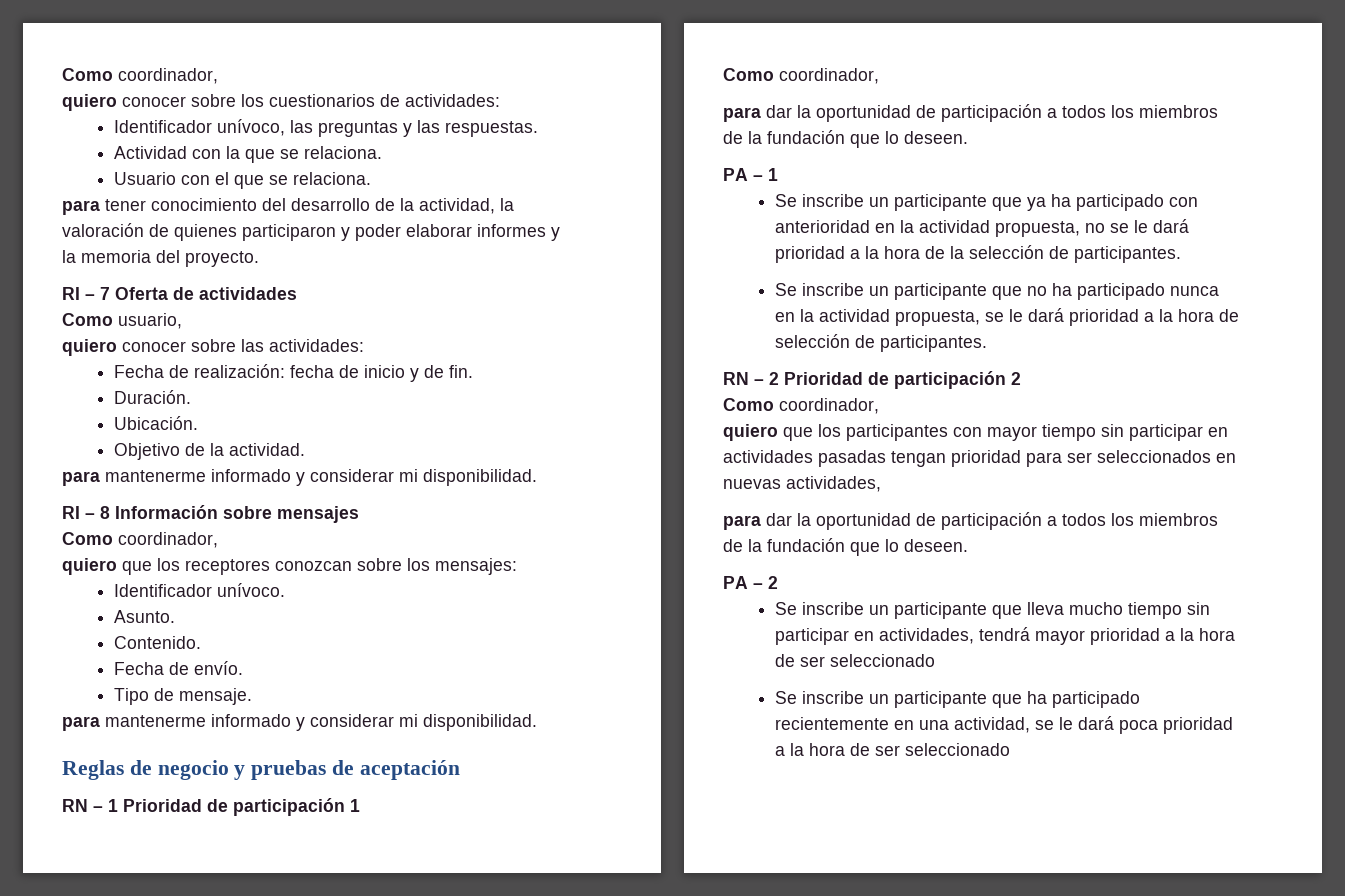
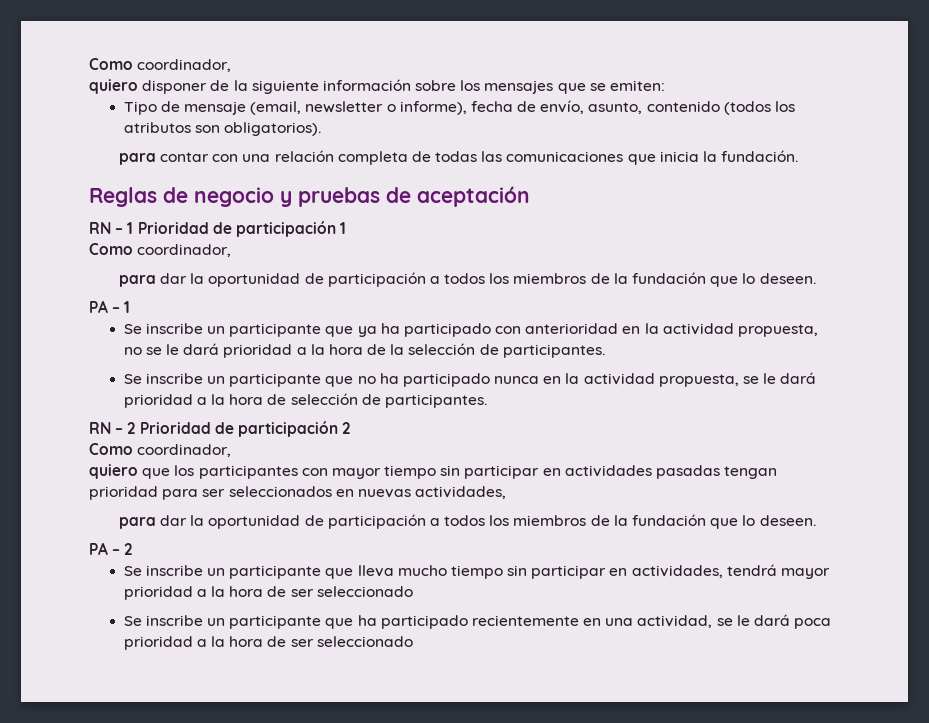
[62,68,218,84] [62,94,500,111] [113,119,538,137] [113,146,382,163] [113,172,371,189] [62,198,514,215] [62,223,560,241] [62,250,259,267] [62,287,297,300] [62,313,182,329] [62,339,364,356] [113,364,473,382] [113,390,191,404] [113,416,198,430] [113,443,305,460] [62,469,537,486] [62,505,359,523] [62,532,218,548] [62,558,517,575] [113,583,285,597] [113,610,175,623] [113,636,201,649] [113,661,243,675] [113,688,252,705] [62,714,537,731] Como coordinador, // quiero conocer sobre los cuestionarios de actividades: // Identificador unívoco, las preguntas y las respuestas. // Actividad con la que se relaciona. // Usuario con el que se relaciona. // para tener conocimiento del desarrollo de la actividad, la valoración de quienes participaron y poder elaborar informes y la memoria del proyecto. // RI – 7 Oferta de actividades // Como usuario, // quiero conocer sobre las actividades: // Fecha de realización: fecha de inicio y de fin. // Duración. // Ubicación. // Objetivo de la actividad. // para mantenerme informado y considerar mi disponibilidad. // RI – 8 Información sobre mensajes // Como coordinador, // quiero que los receptores conozcan sobre los mensajes: // Identificador unívoco. // Asunto. // Contenido. // Fecha de envío. // Tipo de mensaje. // para mantenerme informado y considerar mi disponibilidad. -> [89,58,232,72] [89,79,666,94] [123,100,795,115] [123,122,321,136] [118,150,799,165] Como coordinador, // quiero disponer de la siguiente información sobre los mensajes que se emiten: // Tipo de mensaje (email, newsletter o informe), fecha de envío, asunto, contenido (todos los atributos son obligatorios). // para contar con una relación completa de todas las comunicaciones que inicia la fundación.

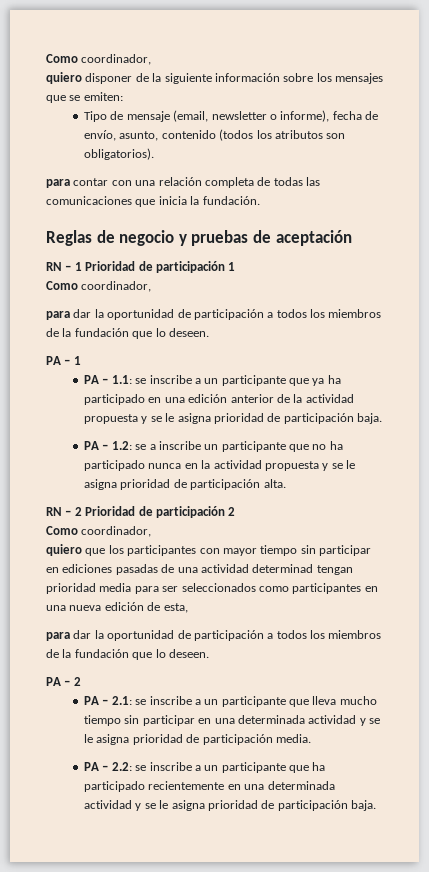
[123,323,203,334] Se inscribe -> [84,375,201,384] PA – 1.1: se inscribe a
[495,323,818,337] [123,343,605,358] [123,374,142,384] con anterioridad en la actividad propuesta, no se le dará prioridad a la hora de la selección de participantes. // Se -> [148,394,354,403] [84,413,383,424] [84,441,156,450] en una edición anterior de la actividad propuesta y se le asigna prioridad de participación baja. // PA – 1.2: se a
[658,372,817,387] [123,393,487,408] propuesta, se le dará prioridad a la hora de selección de participantes. -> [264,460,356,471] [84,479,286,490] propuesta y se le asigna prioridad de participación alta.
[564,465,721,479] actividades pasadas -> [62,564,314,575] ediciones pasadas de una actividad determinad
(158, 493) none -> [99,583,132,592] media
[335,486,507,499] en nuevas actividades, -> [258,583,378,594] [46,602,188,613] como participantes en una nueva edición de esta,
[123,565,203,576] Se inscribe -> [84,696,201,705] PA – 2.1: se inscribe a
[631,564,830,579] [123,586,413,600] [123,615,203,626] actividades, tendrá mayor prioridad a la hora de ser seleccionado // Se inscribe -> [214,715,381,726] [84,734,311,745] [84,762,201,771] una determinada actividad y se le asigna prioridad de participación media. // PA – 2.2: se inscribe a
[637,614,832,629] [123,636,413,650] actividad, se le dará poca prioridad a la hora de ser seleccionado -> [267,781,335,790] [84,800,377,811] determinada actividad y se le asigna prioridad de participación baja.

